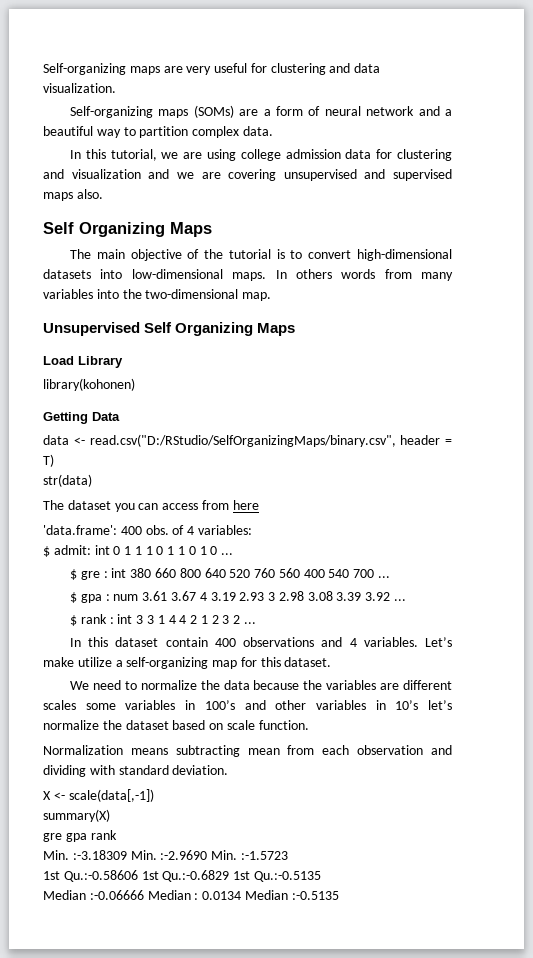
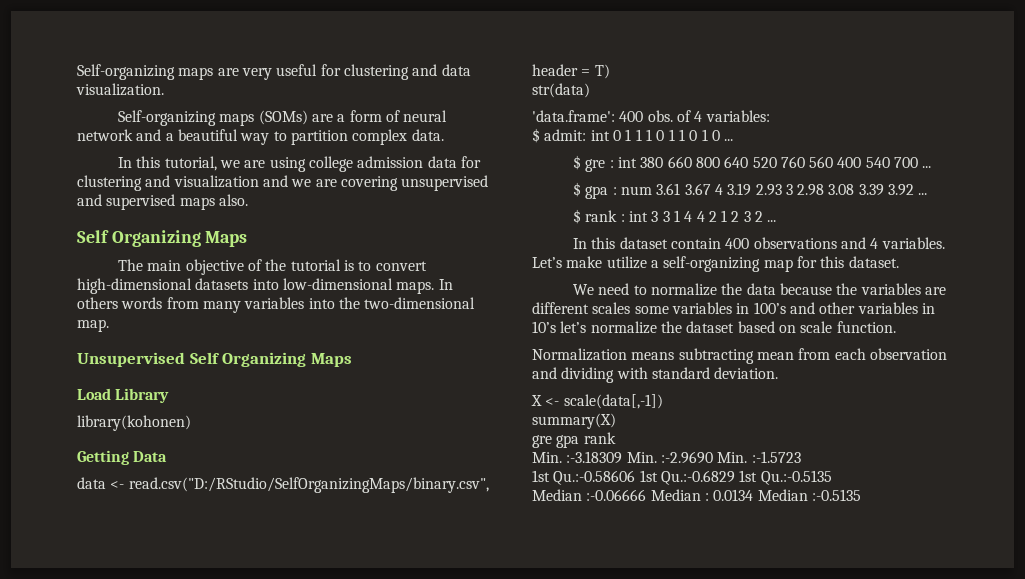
[43,500,259,512] // The dataset you can access from here -> (590, 90) none

